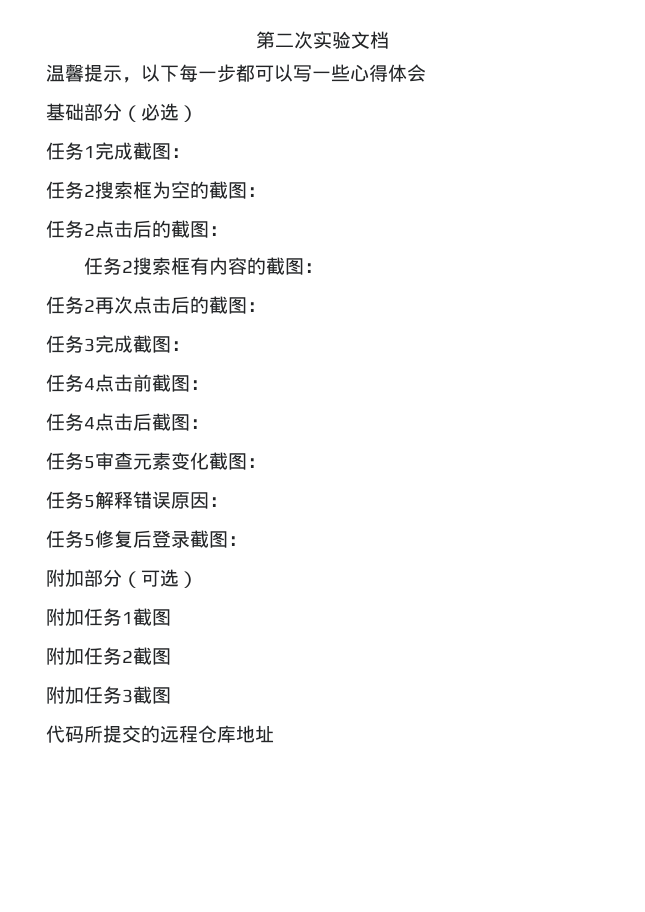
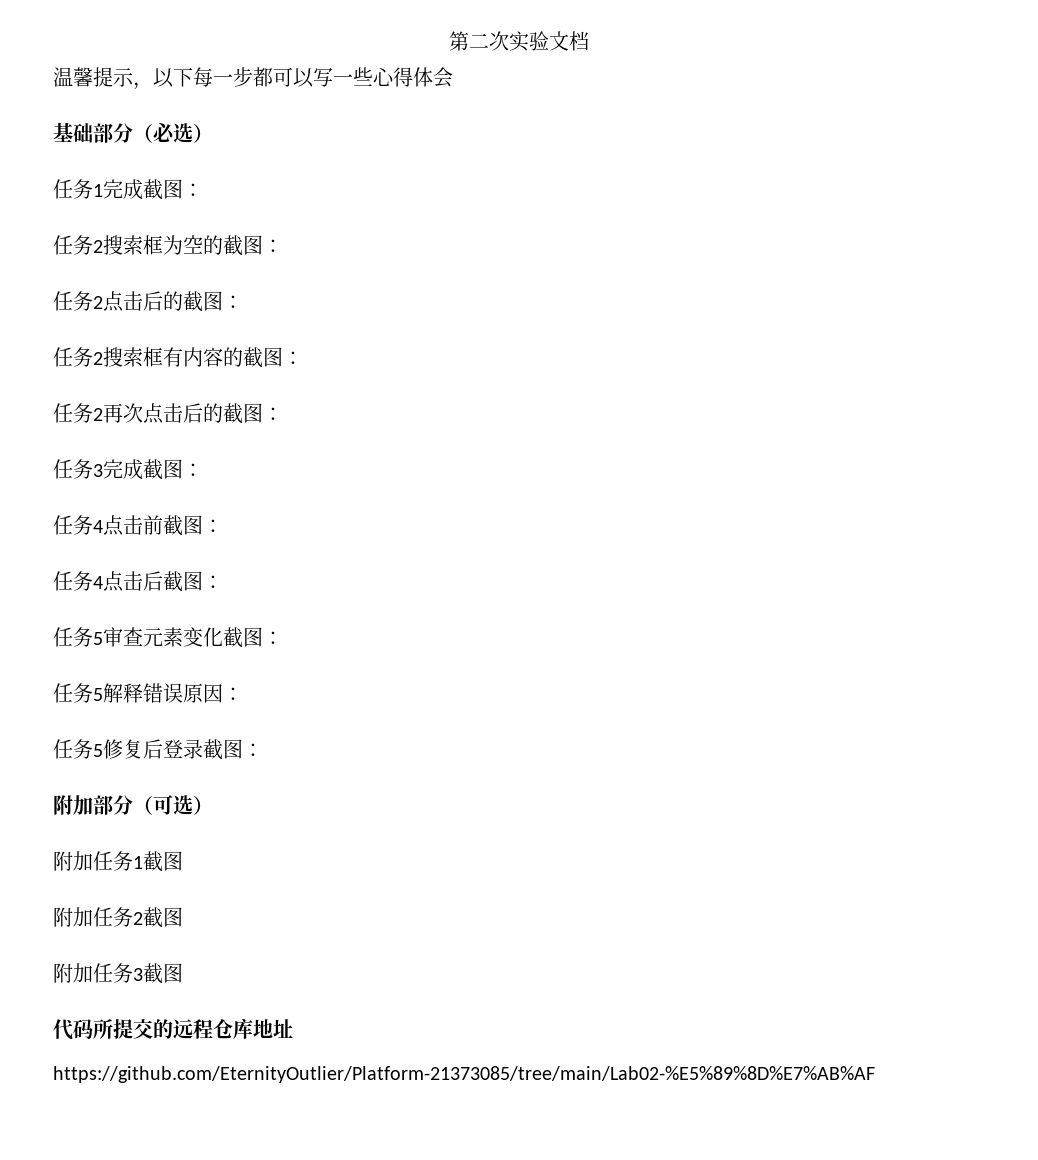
(274, 734) none -> [53,1066,875,1083] // https://github.com/EternityOutlier/Platform-21373085/tree/main/Lab02-%E5%89%8D%E7%AB%AF

